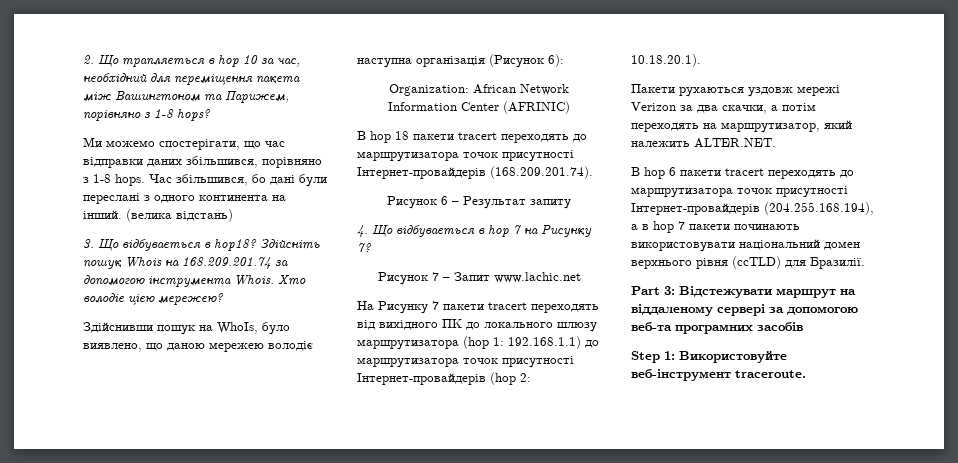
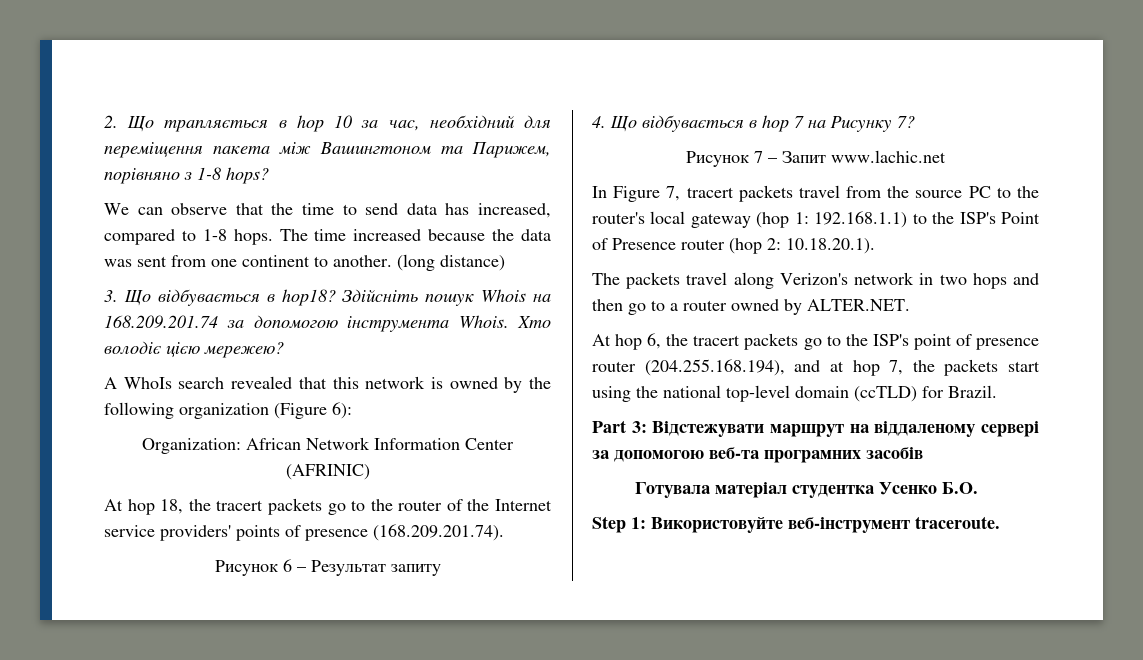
[83,137,285,150] [83,156,322,168] [83,174,327,187] [83,193,286,204] [83,209,233,222] Ми можемо спостерігати, що час відправки даних збільшився, порівняно з 1-8 hops. Час збільшився, бо дані були переслані з одного континента на інший. (велика відстань) -> [104,203,551,218] [104,229,551,245] [104,254,505,271] We can observe that the time to send data has increased, compared to 1-8 hops. The time increased because the data was sent from one continent to another. (long distance)
[83,322,290,335] [83,341,313,352] [357,54,544,68] Здійснивши пошук на WhoIs, було виявлено, що даною мережею володіє наступна організація (Рисунок -> [104,376,551,393] [104,402,327,419] A WhoIs search revealed that this network is owned by the following organization (Figure
[357,131,587,143] [357,150,574,162] [357,167,486,179] В hop 18 пакети tracert переходять до маршрутизатора точок присутності Інтернет-провайдерів -> [104,498,552,515] [104,525,368,541] At hop 18, the tracert packets go to the router of the Internet service providers' points of presence
[357,301,599,314] [357,319,597,332] [357,336,599,350] [357,356,574,368] [357,372,531,385] [631,54,701,67] [631,84,840,97] [631,102,816,114] [631,120,852,133] [631,138,776,148] [631,167,854,179] [631,186,848,198] [631,202,874,215] [631,221,800,233] [631,239,860,252] [631,256,865,269] На Рисунку 7 пакети tracert переходять від вихідного ПК до локального шлюзу маршрутизатора (hop 1: 192.168.1.1) до маршрутизатора точок присутності Інтернет-провайдерів (hop 2: 10.18.20.1). // Пакети рухаються уздовж мережі Verizon за два скачки, а потім переходять на маршрутизатор, який належить ALTER.NET. // В hop 6 пакети tracert переходять до маршрутизатора точок присутності Інтернет-провайдерів (204.255.168.194), а в hop 7 пакети починають використовувати національний домен верхнього рівня (ccTLD) для Бразилії. -> [592,185,1039,202] [592,211,1040,228] [592,238,875,254] [592,272,1039,289] [592,299,910,315] [592,333,1039,350] [592,359,1040,376] [592,385,997,402] In Figure 7, tracert packets travel from the source PC to the router's local gateway (hop 1: 192.168.1.1) to the ISP's Point of Presence router (hop 2: 10.18.20.1). // The packets travel along Verizon's network in two hops and then go to a router owned by ALTER.NET. // At hop 6, the tracert packets go to the ISP's point of presence router (204.255.168.194), and at hop 7, the packets start using the national top-level domain (ccTLD) for Brazil.
(803, 326) none -> [634,482,978,498] // Готувала матеріал студентка Усенко Б.О.

